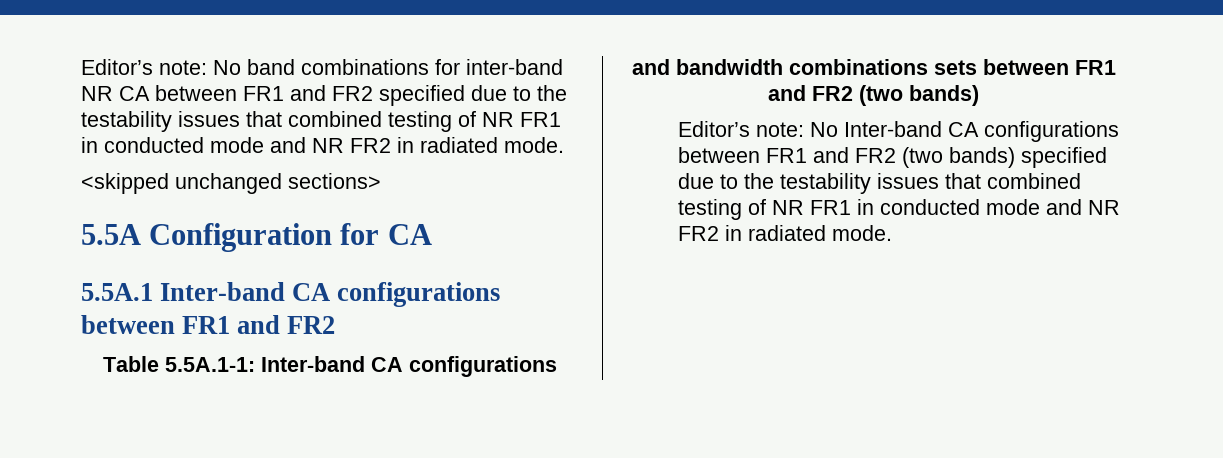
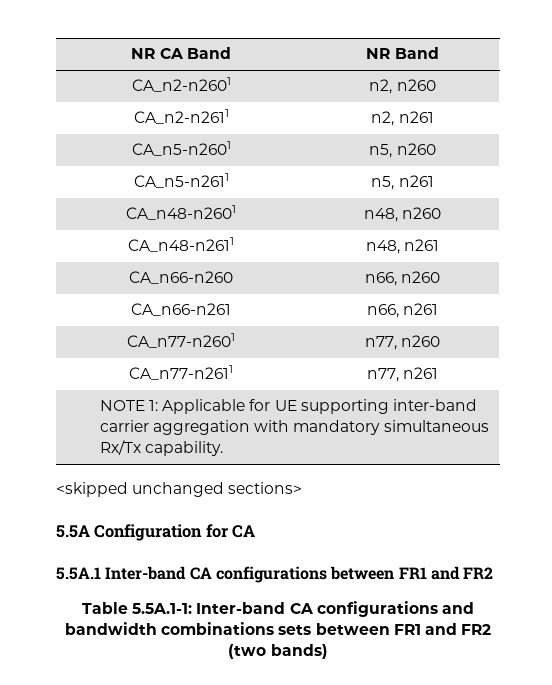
[81,59,563,75] [81,85,567,106] [81,111,561,132] [81,137,564,153] Editor’s note: No band combinations for inter-band NR CA between FR1 and FR2 specified due to the testability issues that combined testing of NR FR1 in conducted mode and NR FR2 in radiated mode. -> [131,47,231,59] [366,47,439,59] [131,77,231,92] [369,79,436,94] [133,109,229,124] [371,111,434,126] [131,141,231,156] [369,143,436,158] [133,173,229,188] [371,175,434,190] [126,205,236,220] [363,207,442,222] [128,237,234,252] [365,239,440,254] [129,271,233,284] [364,271,441,286] [131,303,231,316] [366,303,439,318] [127,333,235,348] [364,335,441,350] [129,365,233,380] [366,367,439,382] [99,399,477,414] [99,420,489,435] [99,440,224,456] NR CA Band | NR Band // CA_n2-n2601 | n2, n260 // CA_n2-n2611 | n2, n261 // CA_n5-n2601 | n5, n260 // CA_n5-n2611 | n5, n261 // CA_n48-n2601 | n48, n260 // CA_n48-n2611 | n48, n261 // CA_n66-n260 | n66, n260 // CA_n66-n261 | n66, n261 // CA_n77-n2601 | n77, n260 // CA_n77-n2611 | n77, n261 // NOTE 1: Applicable for UE supporting inter-band carrier aggregation with mandatory simultaneous Rx/Tx capability.
[677,121,1119,142] [677,147,1107,168] [677,173,1081,194] [677,199,1120,220] [677,225,892,241] // Editor’s note: No Inter-band CA configurations between FR1 and FR2 (two bands) specified due to the testability issues that combined testing of NR FR1 in conducted mode and NR FR2 in radiated mode. -> (328, 651) none

